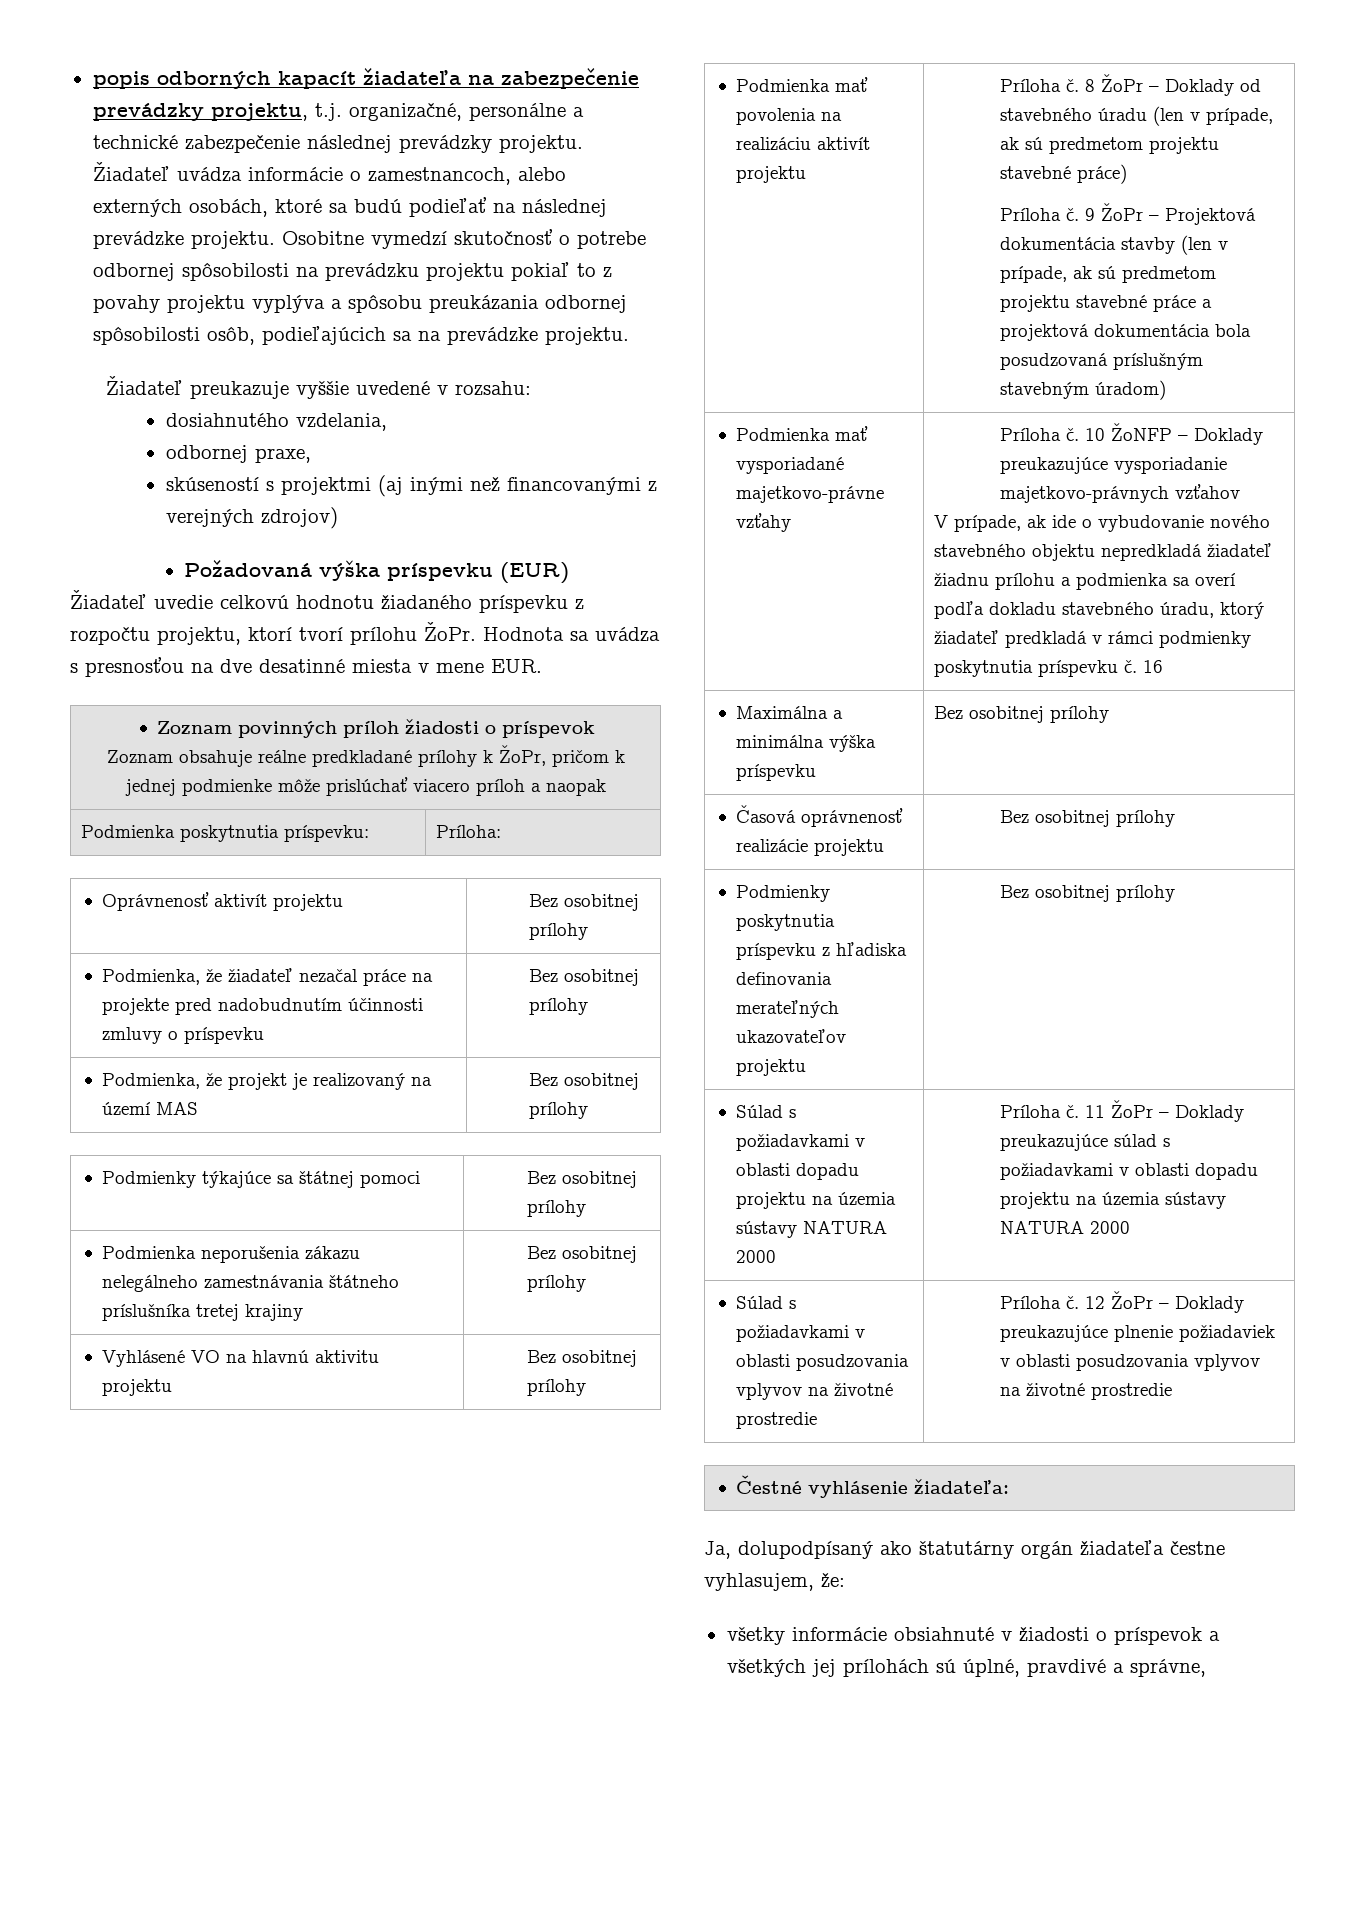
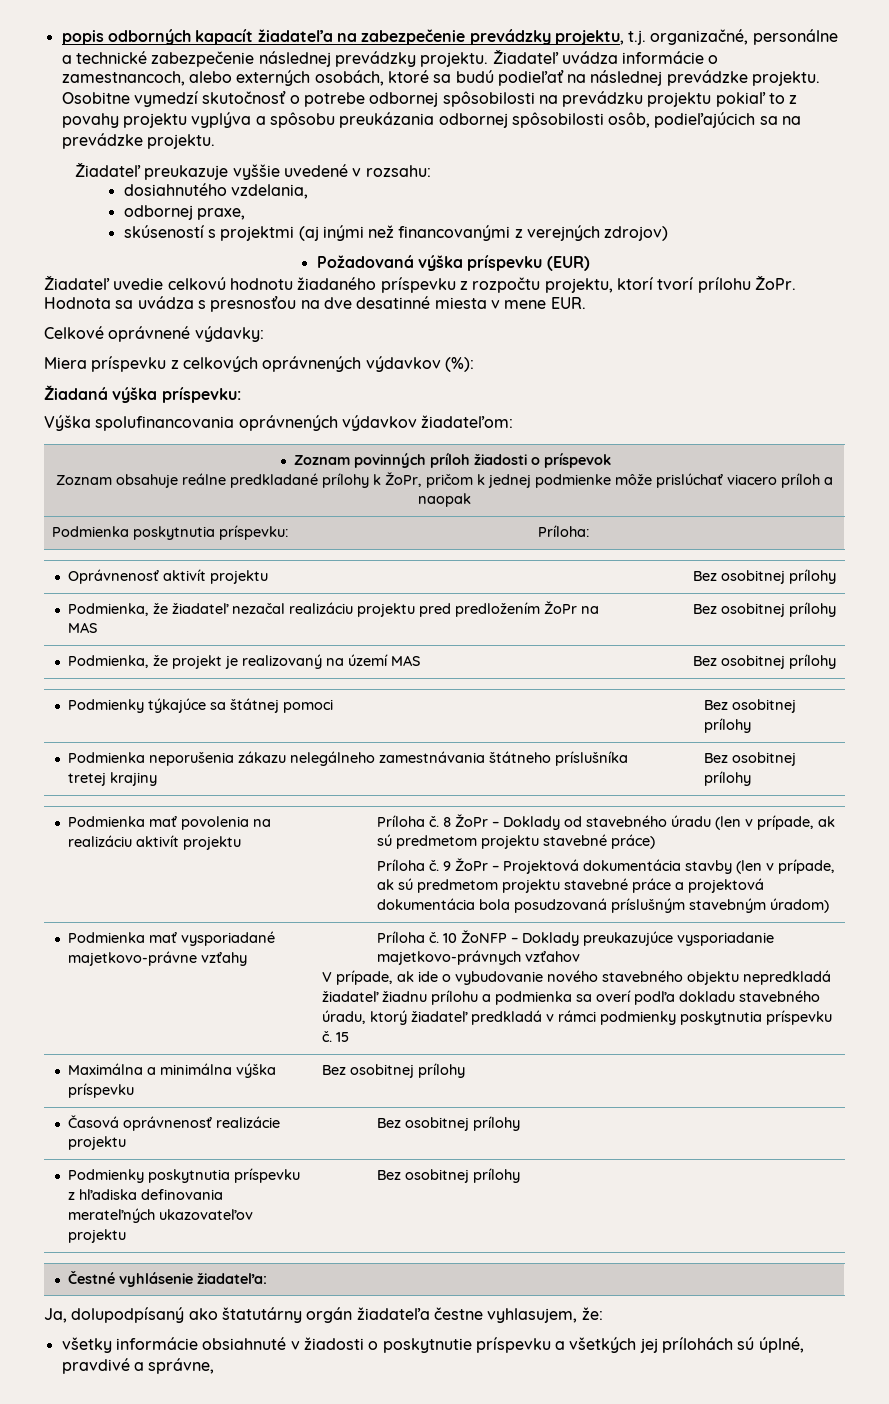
(542, 666) none -> [44,326,264,342] [44,356,474,372] [44,385,241,403] [44,415,514,431] // Celkové oprávnené výdavky: // Miera príspevku z celkových oprávnených výdavkov (%): // Žiadaná výška príspevku: // Výška spolufinancovania oprávnených výdavkov žiadateľom:
[362,969,433,986] [101,998,423,1015] [101,1027,264,1044] práce na projekte pred nadobudnutím účinnosti zmluvy o príspevku -> [288,601,599,617] [67,622,97,633] realizáciu projektu pred predložením ŽoPr na MAS
[101,1350,379,1367] [101,1379,172,1396] [526,1350,637,1367] [526,1379,586,1396] // Vyhlásené VO na hlavnú aktivitu projektu | Bez osobitnej prílohy -> (752, 778) none
[1143,660,1164,673] 16 -> [335,1032,349,1042] 15
[735,1105,796,1118] [735,1134,865,1151] [735,1163,859,1180] [735,1192,896,1209] [735,1221,887,1238] [735,1250,776,1263] [999,1100,1244,1122] [999,1134,1170,1151] [999,1163,1258,1180] [999,1192,1226,1209] [999,1221,1130,1234] [735,1296,796,1309] [735,1325,865,1342] [735,1354,909,1371] [735,1383,893,1400] [735,1412,817,1429] [999,1291,1244,1313] [999,1325,1275,1342] [999,1354,1260,1371] [999,1383,1172,1400] // Súlad s požiadavkami v oblasti dopadu projektu na územia sústavy NATURA 2000 | Príloha č. 11 ŽoPr – Doklady preukazujúce súlad s požiadavkami v oblasti dopadu projektu na územia sústavy NATURA 2000 // Súlad s požiadavkami v oblasti posudzovania vplyvov na životné prostredie | Príloha č. 12 ŽoPr – Doklady preukazujúce plnenie požiadaviek v oblasti posudzovania vplyvov na životné prostredie -> (521, 1175) none
[1113,1627,1202,1645] príspevok -> [382,1337,551,1353] poskytnutie príspevku

